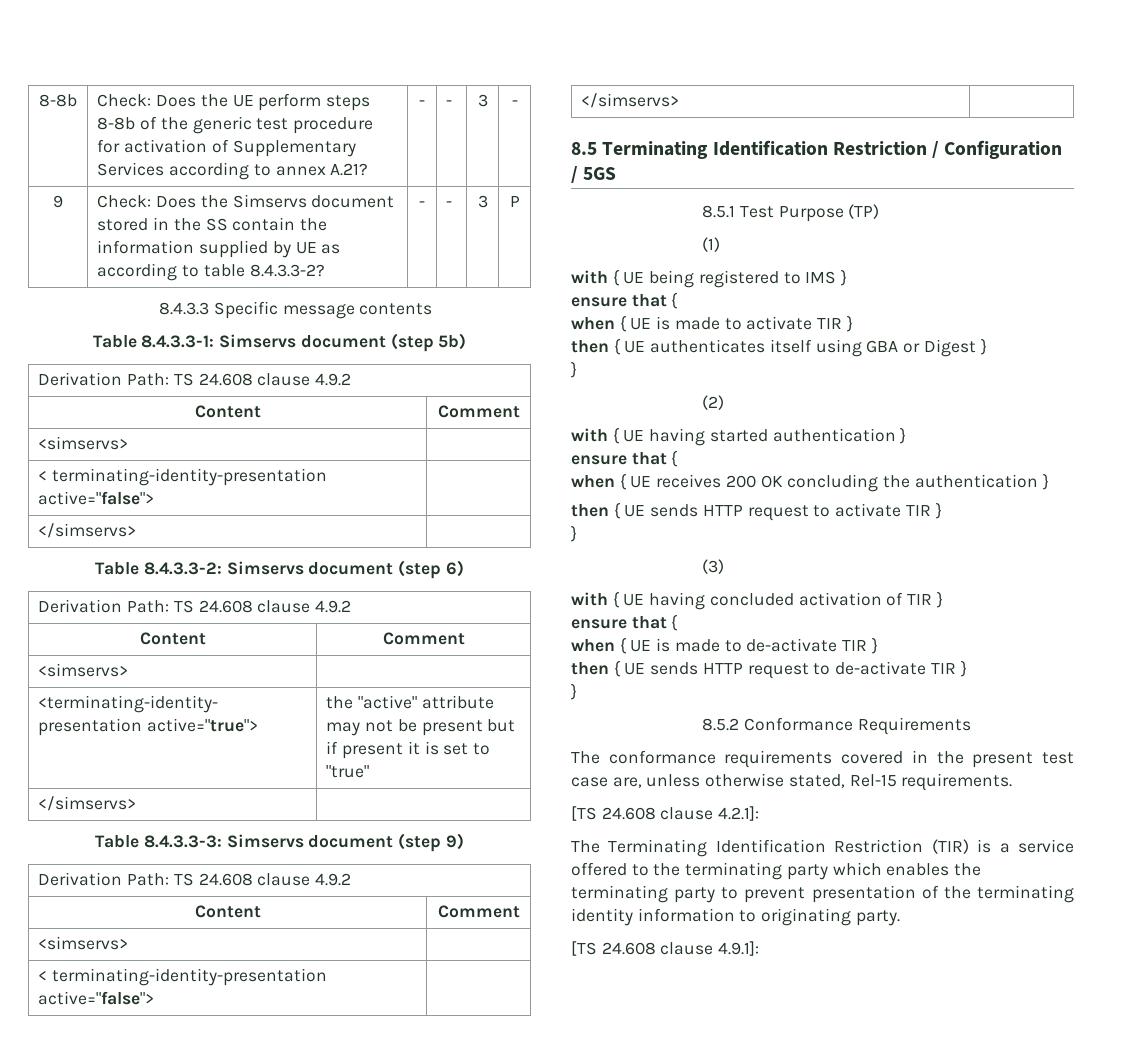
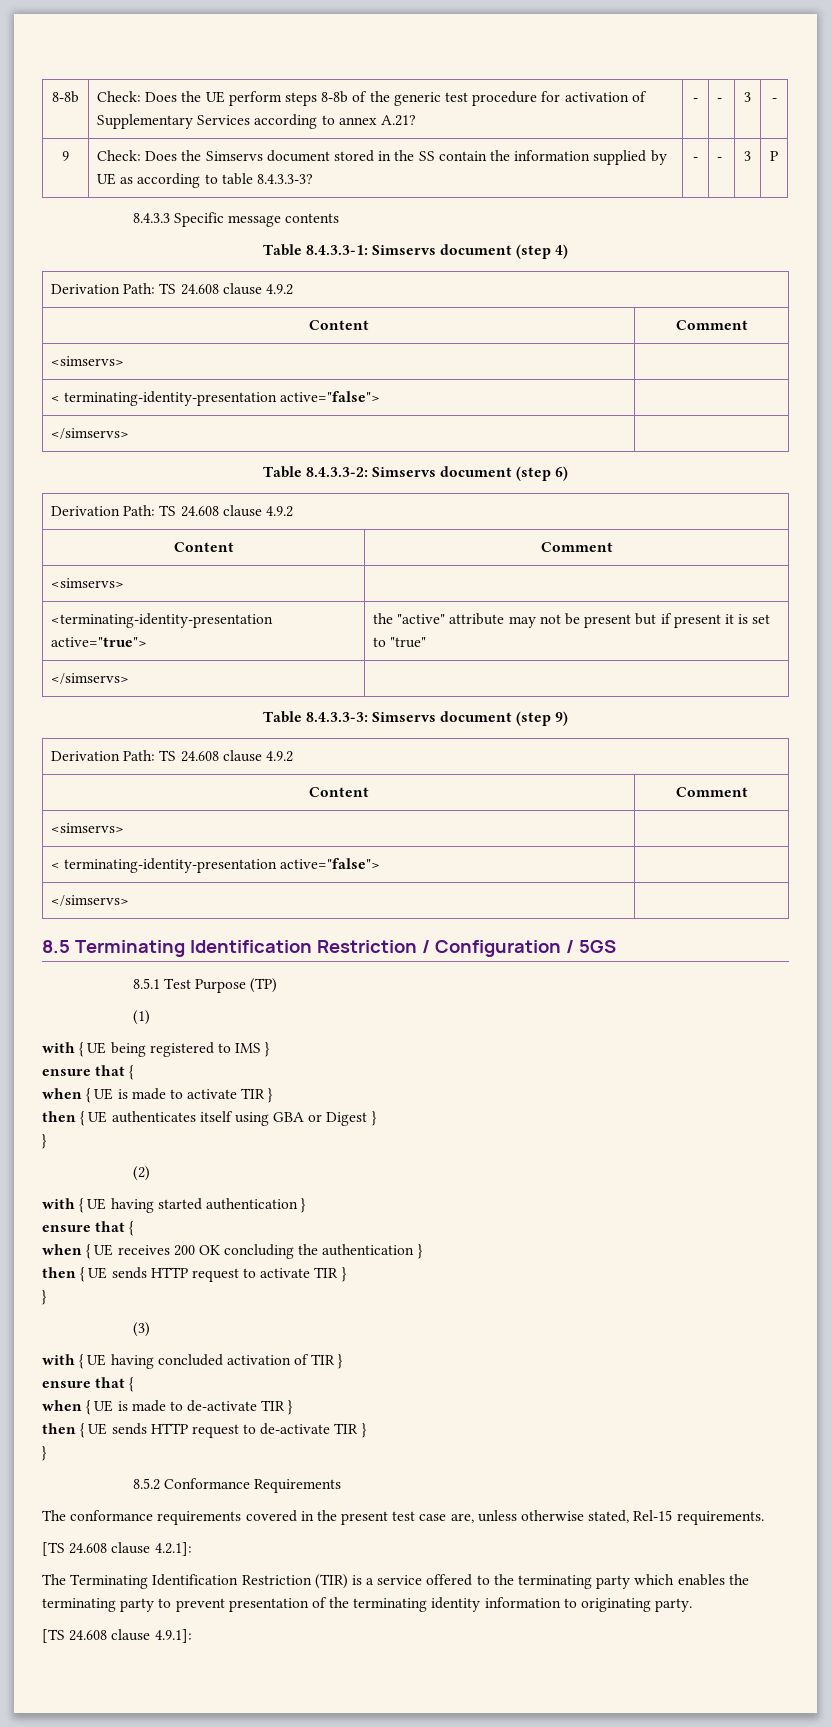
[249,264,325,277] 8.4.3.3-2? -> [257,174,314,184] 8.4.3.3-3?
[438,333,467,350] 5b) -> [555,244,569,259] 4)

